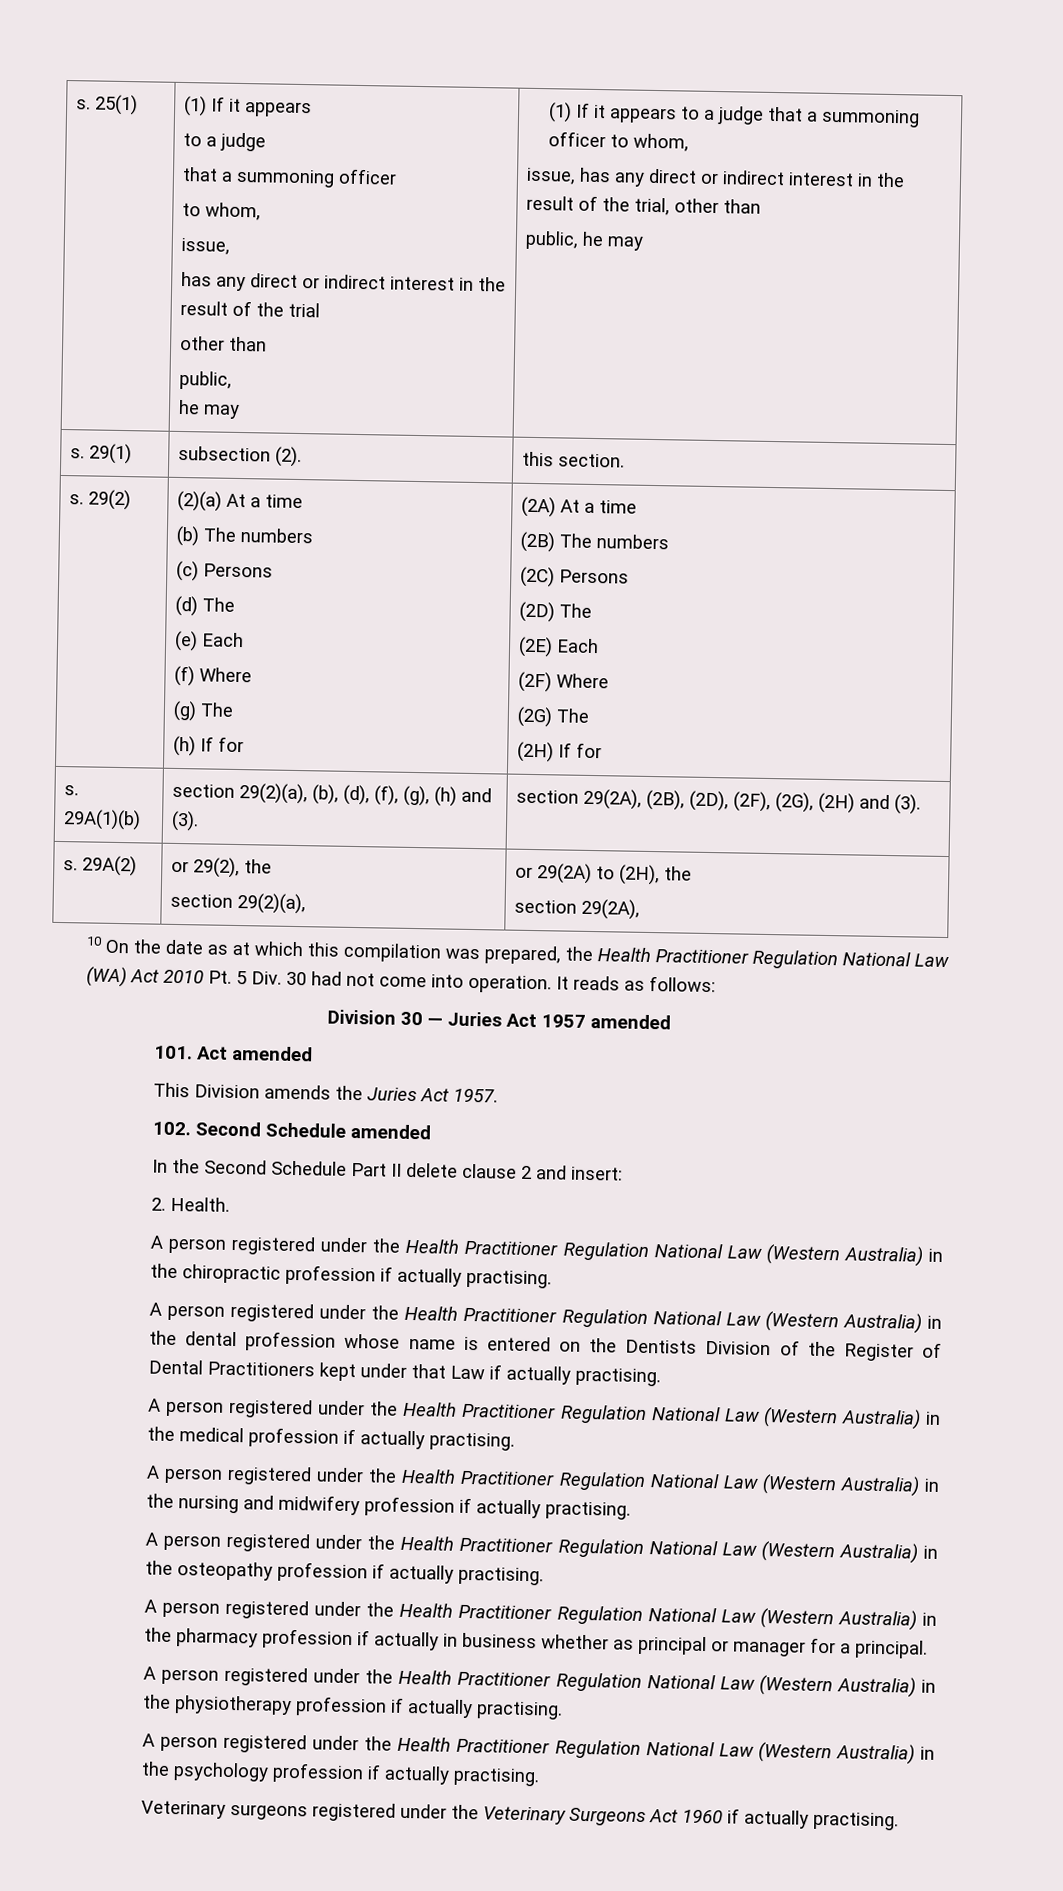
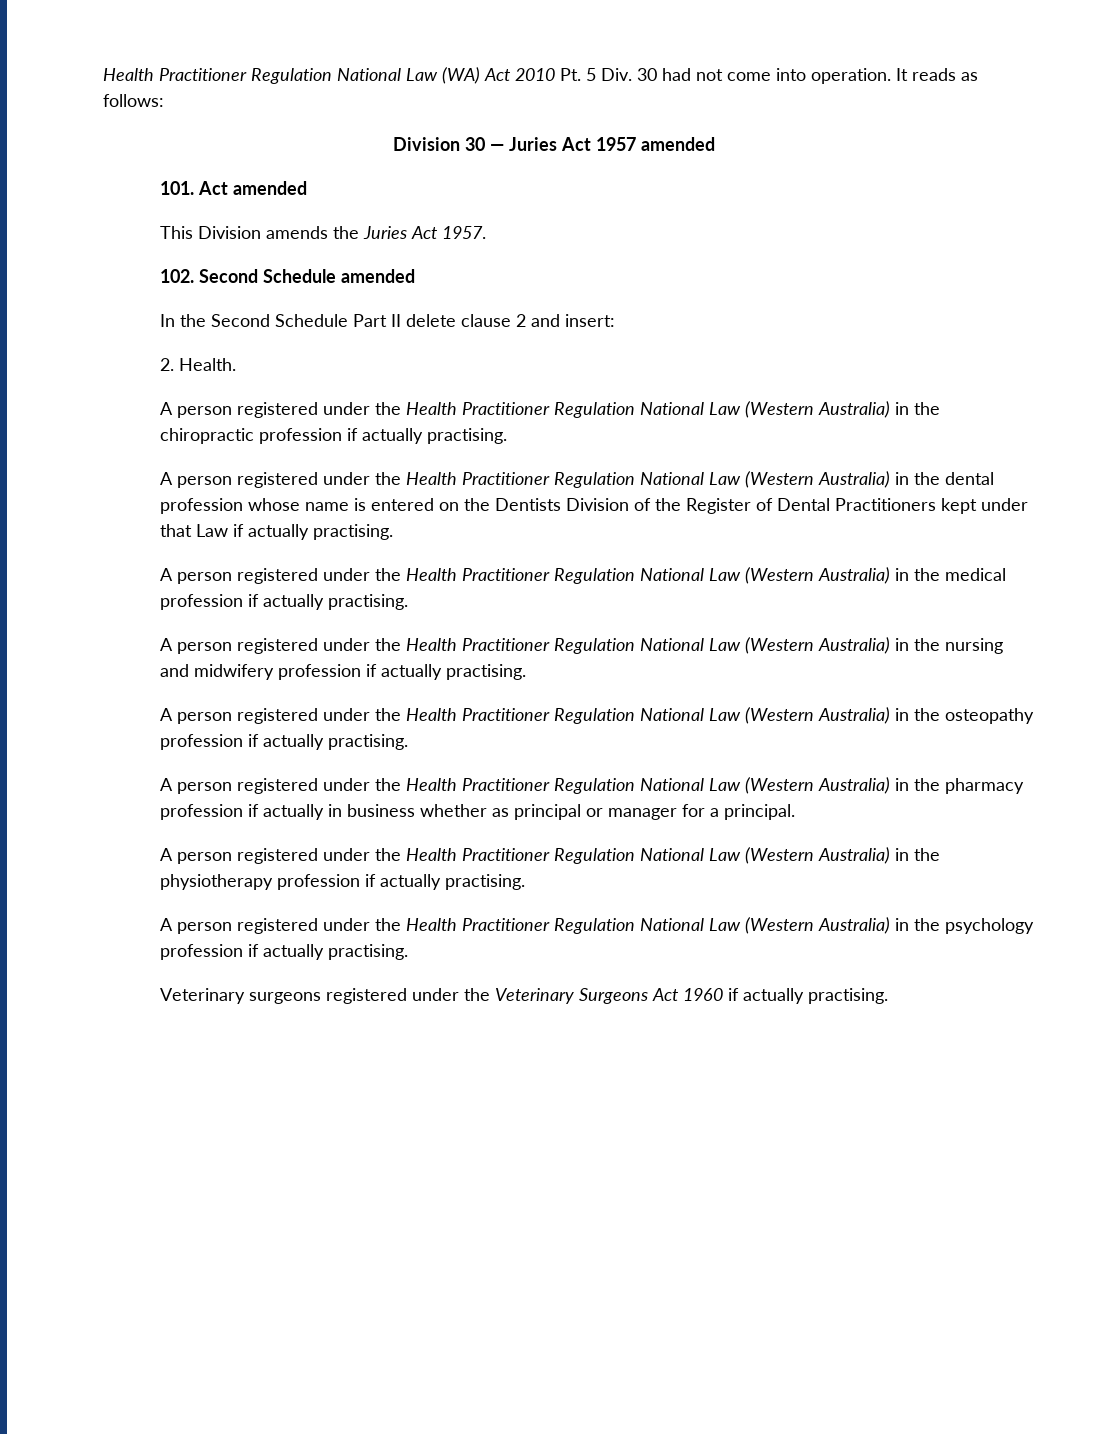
[75,94,138,116] [182,95,312,118] [182,132,266,152] [181,166,397,188] [181,202,261,221] [180,237,230,255] [180,271,506,292] [179,300,320,318] [179,335,267,352] [178,370,232,390] [177,399,240,419] [547,102,920,128] [547,131,689,152] [525,167,905,188] [525,195,761,216] [524,230,644,251] [69,443,132,465] [177,445,302,468] [521,451,625,468] [68,489,131,511] [176,490,303,512] [175,525,314,547] [175,560,273,582] [174,595,235,617] [173,630,244,652] [173,665,252,687] [172,700,234,722] [172,735,244,757] [520,496,637,518] [519,531,669,553] [519,566,629,588] [518,601,592,623] [517,636,599,658] [517,671,609,693] [516,706,590,728] [516,741,602,763] [63,785,79,796] [62,809,141,831] [171,783,492,807] [170,810,199,832] [515,788,921,815] [62,855,137,877] [170,857,272,879] [169,893,306,915] [514,863,692,886] [513,898,640,920] [85,936,593,965] s. 25(1) | (1) If it appears // to a judge // that a summoning officer // to whom, // issue, // has any direct or indirect interest in the result of the trial // other than // public, // he may | (1) If it appears to a judge that a summoning officer to whom, // issue, has any direct or indirect interest in the result of the trial, other than // public, he may // s. 29(1) | subsection (2). | this section. // s. 29(2) | (2)(a) At a time // (b) The numbers // (c) Persons // (d) The // (e) Each // (f) Where // (g) The // (h) If for | (2A) At a time // (2B) The numbers // (2C) Persons // (2D) The // (2E) Each // (2F) Where // (2G) The // (2H) If for // s. 29A(1)(b) | section 29(2)(a), (b), (d), (f), (g), (h) and (3). | section 29(2A), (2B), (2D), (2F), (2G), (2H) and (3). // s. 29A(2) | or 29(2), the // section 29(2)(a), | or 29(2A) to (2H), the // section 29(2A), // 10 On the date as at which this compilation was prepared, the -> (102, 74) none

